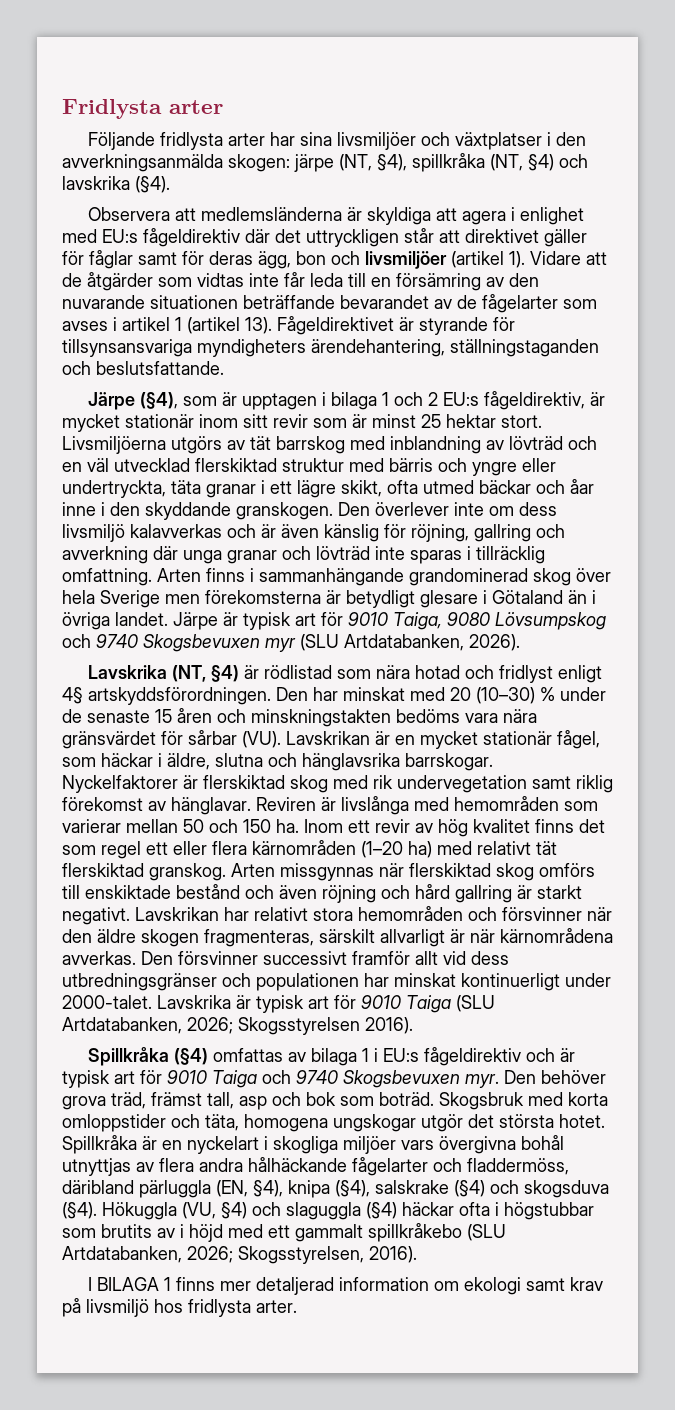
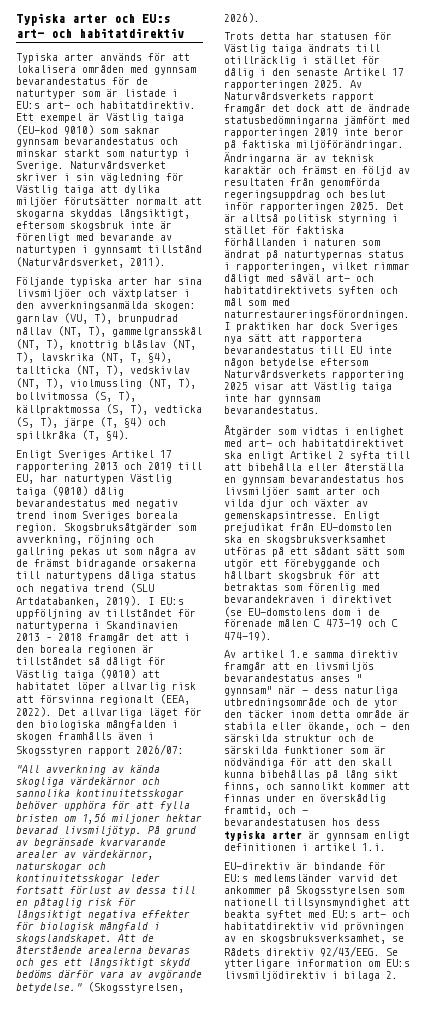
[62,99,223,119] Fridlysta arter -> [16,13,170,26] [16,28,184,38] [16,53,190,63] [16,65,196,75] [16,77,148,85] [16,89,178,99] [16,101,196,109] [16,113,184,123] [16,125,160,135] [16,137,178,147] [16,149,190,159] [16,161,166,171] [16,173,184,183] [16,185,160,195] [16,197,202,207] [16,209,190,219] [16,221,172,231] [16,233,172,243] [16,245,202,255] [16,257,166,268] Typiska arter och EU:s art- och habitatdirektiv // Typiska arter används för att lokalisera områden med gynnsam bevarandestatus för de naturtyper som är listade i EU:s art- och habitatdirektiv. Ett exempel är Västlig taiga (EU-kod 9010) som saknar gynnsam bevarandestatus och minskar starkt som naturtyp i Sverige. Naturvårdsverket skriver i sin vägledning för Västlig taiga att dylika miljöer förutsätter normalt att skogarna skyddas långsiktigt, eftersom skogsbruk inte är förenligt med bevarande av naturtypen i gynnsamt tillstånd (Naturvårdsverket, 2011).
[159,132,223,150] fridlysta -> [70,277,112,287] typiska
[294,153,588,172] [62,176,170,193] [87,207,584,225] [62,228,587,247] [62,250,607,269] [62,272,539,291] [62,294,597,313] [62,316,515,335] [62,339,599,357] [62,361,224,375] [87,391,605,410] [62,414,542,432] [62,436,597,454] [62,458,556,476] [62,479,594,498] [62,502,557,520] [62,524,565,542] [62,546,545,564] [62,568,611,586] [62,590,596,608] [62,612,606,630] [62,634,520,652] [87,665,602,683] [62,687,606,705] [62,708,537,727] [62,730,600,749] [62,753,493,771] [62,775,613,793] [62,796,598,815] [62,819,605,837] [62,840,557,859] [62,863,595,881] [62,884,582,903] [62,906,612,925] [62,928,613,947] [62,951,509,965] [62,973,611,991] [62,995,495,1013] [62,1017,413,1035] [87,1047,575,1066] [62,1070,606,1088] [62,1092,608,1110] [62,1114,605,1132] [62,1135,564,1154] [62,1157,569,1176] [62,1180,609,1198] [62,1202,594,1220] [62,1223,506,1242] [62,1246,417,1264] [87,1277,603,1295] [62,1298,297,1317] järpe (NT, §4), spillkråka (NT, §4) och lavskrika (§4). // Observera att medlemsländerna är skyldiga att agera i enlighet med EU:s fågeldirektiv där det uttryckligen står att direktivet gäller för fåglar samt för deras ägg, bon och livsmiljöer (artikel 1). Vidare att de åtgärder som vidtas inte får leda till en försämring av den nuvarande situationen beträffande bevarandet av de fågelarter som avses i artikel 1 (artikel 13). Fågeldirektivet är styrande för tillsynsansvariga myndigheters ärendehantering, ställningstaganden och beslutsfattande. // Järpe (§4), som är upptagen i bilaga 1 och 2 EU:s fågeldirektiv, är mycket stationär inom sitt revir som är minst 25 hektar stort. Livsmiljöerna utgörs av tät barrskog med inblandning av lövträd och en väl utvecklad flerskiktad struktur med bärris och yngre eller undertryckta, täta granar i ett lägre skikt, ofta utmed bäckar och åar inne i den skyddande granskogen. Den överlever inte om dess livsmiljö kalavverkas och är även känslig för röjning, gallring och avverkning där unga granar och lövträd inte sparas i tillräcklig omfattning. Arten finns i sammanhängande grandominerad skog över hela Sverige men förekomsterna är betydligt glesare i Götaland än i övriga landet. Järpe är typisk art för 9010 Taiga, 9080 Lövsumpskog och 9740 Skogsbevuxen myr (SLU Artdatabanken, 2026). // Lavskrika (NT, §4) är rödlistad som nära hotad och fridlyst enligt 4§ artskyddsförordningen. Den har minskat med 20 (10–30) % under de senaste 15 åren och minskningstakten bedöms vara nära gränsvärdet för sårbar (VU). Lavskrikan är en mycket stationär fågel, som häckar i äldre, slutna och hänglavsrika barrskogar. Nyckelfaktorer är flerskiktad skog med rik undervegetation samt riklig förekomst av hänglavar. Reviren är livslånga med hemområden som varierar mellan 50 och 150 ha. Inom ett revir av hög kvalitet finns det som regel ett eller flera kärnområden (1–20 ha) med relativt tät flerskiktad granskog. Arten missgynnas när flerskiktad skog omförs till enskiktade bestånd och även röjning och hård gallring är starkt negativt. Lavskrikan har relativt stora hemområden och försvinner när den äldre skogen fragmenteras, särskilt allvarligt är när kärnområdena avverkas. Den försvinner successivt framför allt vid dess utbredningsgränser och populationen har minskat kontinuerligt under 2000-talet. Lavskrika är typisk art för 9010 Taiga (SLU Artdatabanken, 2026; Skogsstyrelsen 2016). // Spillkråka (§4) omfattas av bilaga 1 i EU:s fågeldirektiv och är typisk art för 9010 Taiga och 9740 Skogsbevuxen myr. Den behöver grova träd, främst tall, asp och bok som boträd. Skogsbruk med korta omloppstider och täta, homogena ungskogar utgör det största hotet. Spillkråka är en nyckelart i skogliga miljöer vars övergivna bohål utnyttjas av flera andra hålhäckande fågelarter och fladdermöss, däribland pärluggla (EN, §4), knipa (§4), salskrake (§4) och skogsduva (§4). Hökuggla (VU, §4) och slaguggla (§4) häckar ofta i högstubbar som brutits av i höjd med ett gammalt spillkråkebo (SLU Artdatabanken, 2026; Skogsstyrelsen, 2016). // I BILAGA 1 finns mer detaljerad information om ekologi samt krav på livsmiljö hos fridlysta arter. -> [16,313,178,324] [16,326,202,337] [16,339,196,350] [16,352,172,363] [16,365,190,376] [16,378,196,389] [16,391,136,402] [16,404,202,415] [16,417,166,428] [16,430,130,441] [16,450,172,460] [16,462,202,472] [16,474,172,484] [16,486,124,497] [16,499,178,509] [16,511,178,521] [16,523,196,533] [16,535,154,545] [16,547,196,557] [16,559,196,569] [16,571,196,581] [16,583,154,594] [16,596,184,607] [16,609,196,619] [16,621,178,631] [16,633,190,643] [16,645,154,655] [16,657,166,667] [16,669,160,680] [16,682,196,692] [16,694,190,705] [16,707,202,718] [16,720,178,730] [16,732,154,742] [16,744,184,756] [16,765,160,775] [16,777,160,787] [16,789,184,799] [16,801,190,811] [16,813,202,824] [16,826,196,836] [16,838,166,848] [16,850,154,860] [16,862,106,872] [16,874,160,884] [16,886,196,894] [16,898,136,908] [16,910,190,920] [16,922,160,932] [16,934,154,944] [16,946,190,954] [16,958,190,968] [16,970,202,980] [16,982,184,993] [224,13,260,23] [224,32,392,40] [224,44,380,54] [224,56,380,66] [224,68,404,78] [224,80,362,90] [224,92,374,102] [224,104,410,114] [224,116,410,126] [224,128,404,138] [224,140,404,150] [224,152,374,164] [224,166,410,176] [224,178,380,188] [224,190,386,200] [224,202,404,212] [224,214,398,224] [224,226,344,234] [224,238,380,246] [224,250,404,260] [224,262,410,272] [224,274,374,284] [224,286,398,296] [224,298,290,306] [224,310,410,320] [224,322,398,332] [224,334,362,344] [224,346,392,354] [224,358,368,368] [224,370,404,380] [224,382,392,392] [224,394,320,404] [224,406,320,414] [224,425,404,437] [224,439,404,447] [224,451,410,461] [224,463,404,471] [224,475,404,485] [224,487,380,497] [224,499,368,509] [224,511,380,521] [224,523,392,533] [224,535,386,545] [224,547,404,557] [224,559,380,569] [224,571,380,581] [224,583,380,593] [224,595,392,603] [224,607,380,617] [224,619,398,628] [224,631,272,641] [224,650,398,658] [224,662,374,672] [224,674,362,682] [224,686,398,696] [224,698,398,708] [224,710,410,718] [224,722,410,732] [224,734,374,742] [224,746,386,754] [224,758,392,768] [224,770,398,780] [224,782,410,792] [224,794,386,804] [224,806,308,816] [224,818,380,826] [224,830,410,841] [224,843,386,851] [224,862,386,870] [224,874,398,882] [224,886,404,896] [224,898,410,908] [224,910,410,920] [224,922,404,932] [224,934,404,944] [224,946,398,957] [224,959,410,969] [224,971,398,981] garnlav (VU, T), brunpudrad nållav (NT, T), gammelgransskål (NT, T), knottrig blåslav (NT, T), lavskrika (NT, T, §4), tallticka (NT, T), vedskivlav (NT, T), violmussling (NT, T), bollvitmossa (S, T), källpraktmossa (S, T), vedticka (S, T), järpe (T, §4) och spillkråka (T, §4). // Enligt Sveriges Artikel 17 rapportering 2013 och 2019 till EU, har naturtypen Västlig taiga (9010) dålig bevarandestatus med negativ trend inom Sveriges boreala region. Skogsbruksåtgärder som avverkning, röjning och gallring pekas ut som några av de främst bidragande orsakerna till naturtypens dåliga status och negativa trend (SLU Artdatabanken, 2019). I EU:s uppföljning av tillståndet för naturtyperna i Skandinavien 2013 – 2018 framgår det att i den boreala regionen är tillståndet så dåligt för Västlig taiga (9010) att habitatet löper allvarlig risk att försvinna regionalt (EEA, 2022). Det allvarliga läget för den biologiska mångfalden i skogen framhålls även i Skogsstyren rapport 2026/07: // "All avverkning av kända skogliga värdekärnor och sannolika kontinuitetsskogar behöver upphöra för att fylla bristen om 1,56 miljoner hektar bevarad livsmiljötyp. På grund av begränsade kvarvarande arealer av värdekärnor, naturskogar och kontinuitetsskogar leder fortsatt förlust av dessa till en påtaglig risk för långsiktigt negativa effekter för biologisk mångfald i skogslandskapet. Att de återstående arealerna bevaras och ges ett långsiktigt skydd bedöms därför vara av avgörande betydelse." (Skogsstyrelsen, 2026). // Trots detta har statusen för Västlig taiga ändrats till otillräcklig i stället för dålig i den senaste Artikel 17 rapporteringen 2025. Av Naturvårdsverkets rapport framgår det dock att de ändrade statusbedömningarna jämfört med rapporteringen 2019 inte beror på faktiska miljöförändringar. Ändringarna är av teknisk karaktär och främst en följd av resultaten från genomförda regeringsuppdrag och beslut inför rapporteringen 2025. Det är alltså politisk styrning i stället för faktiska förhållanden i naturen som ändrat på naturtypernas status i rapporteringen, vilket rimmar dåligt med såväl art- och habitatdirektivets syften och mål som med naturrestaureringsförordningen. I praktiken har dock Sveriges nya sätt att rapportera bevarandestatus till EU inte någon betydelse eftersom Naturvårdsverkets rapportering 2025 visar att Västlig taiga inte har gynnsam bevarandestatus. // Åtgärder som vidtas i enlighet med art- och habitatdirektivet ska enligt Artikel 2 syfta till att bibehålla eller återställa en gynnsam bevarandestatus hos livsmiljöer samt arter och vilda djur och växter av gemenskapsintresse. Enligt prejudikat från EU-domstolen ska en skogsbruksverksamhet utföras på ett sådant sätt som utgör ett förebyggande och hållbart skogsbruk för att betraktas som förenlig med bevarandekraven i direktivet (se EU-domstolens dom i de förenade målen C 473-19 och C 474-19). // Av artikel 1.e samma direktiv framgår att en livsmiljös bevarandestatus anses " gynnsam" när — dess naturliga utbredningsområde och de ytor den täcker inom detta område är stabila eller ökande, och — den särskilda struktur och de särskilda funktioner som är nödvändiga för att den skall kunna bibehållas på lång sikt finns, och sannolikt kommer att finnas under en överskådlig framtid, och — bevarandestatusen hos dess typiska arter är gynnsam enligt definitionen i artikel 1.i. // EU-direktiv är bindande för EU:s medlemsländer varvid det ankommer på Skogsstyrelsen som nationell tillsynsmyndighet att beakta syftet med EU:s art- och habitatdirektiv vid prövningen av en skogsbruksverksamhet, se Rådets direktiv 92/43/EEG. Se ytterligare information om EU:s livsmiljödirektiv i bilaga 2.

